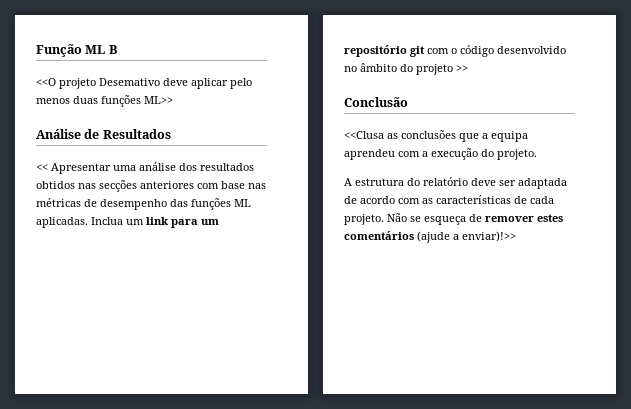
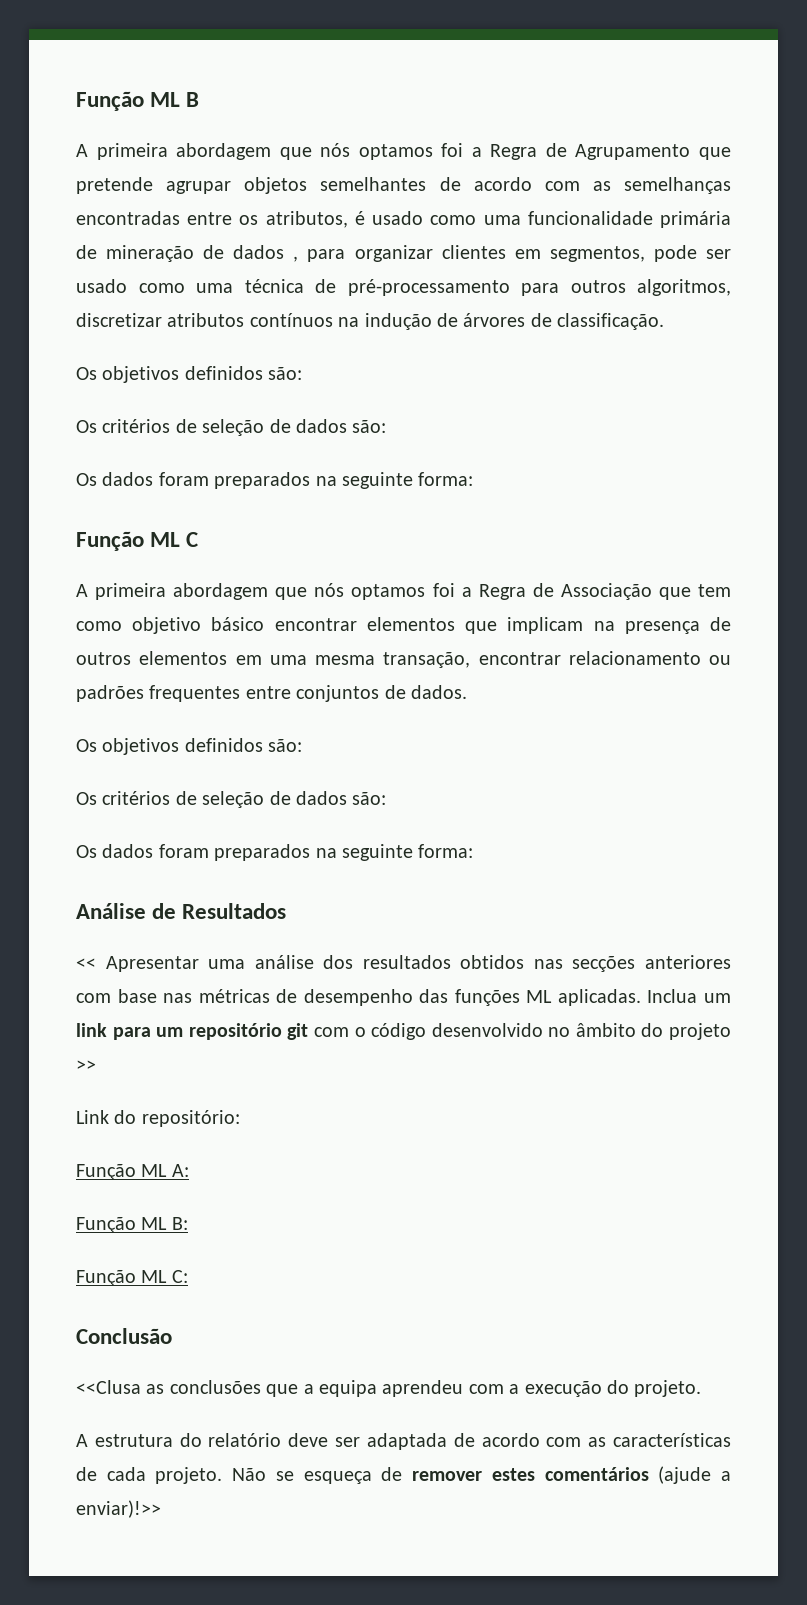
[36,78,252,89] [36,95,173,107] <<O projeto Desemativo deve aplicar pelo menos duas funções ML>> -> [76,143,732,160] [76,177,731,194] [76,211,731,228] [76,245,732,262] [76,279,731,296] [76,313,665,330] [76,366,303,383] [76,419,387,436] [76,472,474,489] [76,531,199,551] [76,583,731,600] [76,617,731,634] [76,651,731,668] [76,685,467,702] [76,738,303,755] [76,791,387,808] [76,844,474,861] A primeira abordagem que nós optamos foi a Regra de Agrupamento que pretende agrupar objetos semelhantes de acordo com as semelhanças encontradas entre os atributos, é usado como uma funcionalidade primária de mineração de dados , para organizar clientes em segmentos, pode ser usado como uma técnica de pré-processamento para outros algoritmos, discretizar atributos contínuos na indução de árvores de classificação. // Os objetivos definidos são: // Os critérios de seleção de dados são: // Os dados foram preparados na seguinte forma: // Função ML C // A primeira abordagem que nós optamos foi a Regra de Associação que tem como objetivo básico encontrar elementos que implicam na presença de outros elementos em uma mesma transação, encontrar relacionamento ou padrões frequentes entre conjuntos de dados. // Os objetivos definidos são: // Os critérios de seleção de dados são: // Os dados foram preparados na seguinte forma:
(468, 68) none -> [76,1110,240,1127] [76,1164,189,1180] [76,1217,188,1233] [76,1270,188,1286] // Link do repositório: // Função ML A: // Função ML B: // Função ML C:

